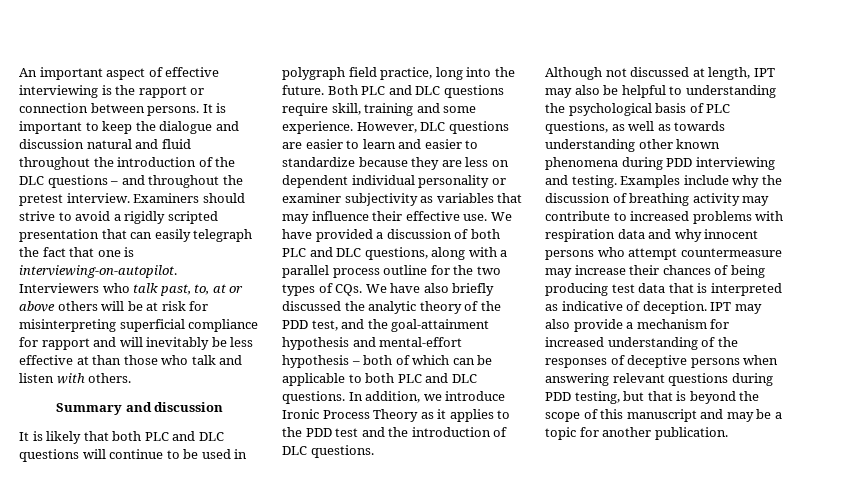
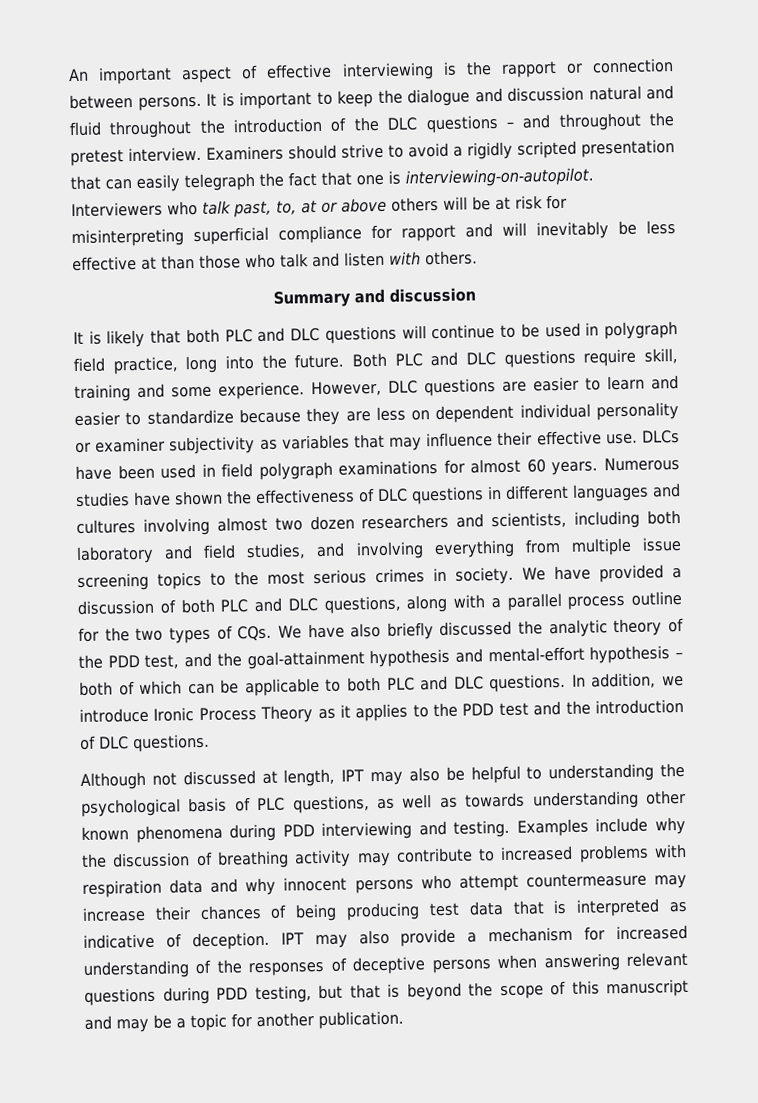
(488, 217) none -> [642,430,680,444] [75,457,680,481] [75,483,681,508] [76,509,682,536] [76,536,682,565] [77,566,515,592] DLCs have been used in field polygraph examinations for almost 60 years. Numerous studies have shown the effectiveness of DLC questions in different languages and cultures involving almost two dozen researchers and scientists, including both laboratory and field studies, and involving everything from multiple issue screening topics to the most serious crimes in society.

